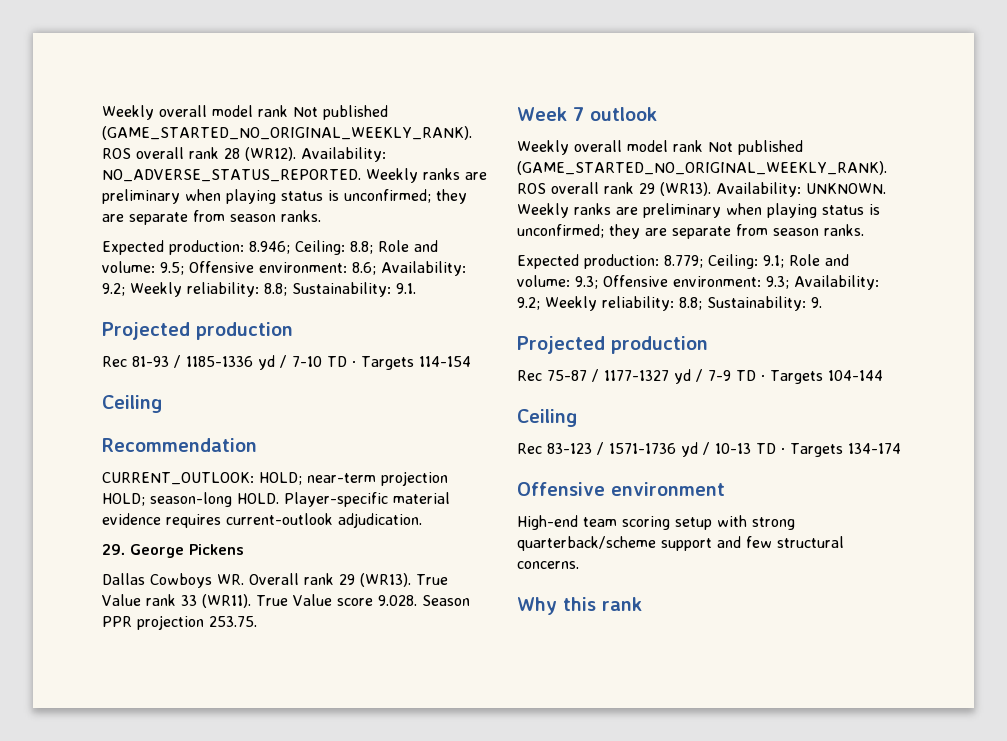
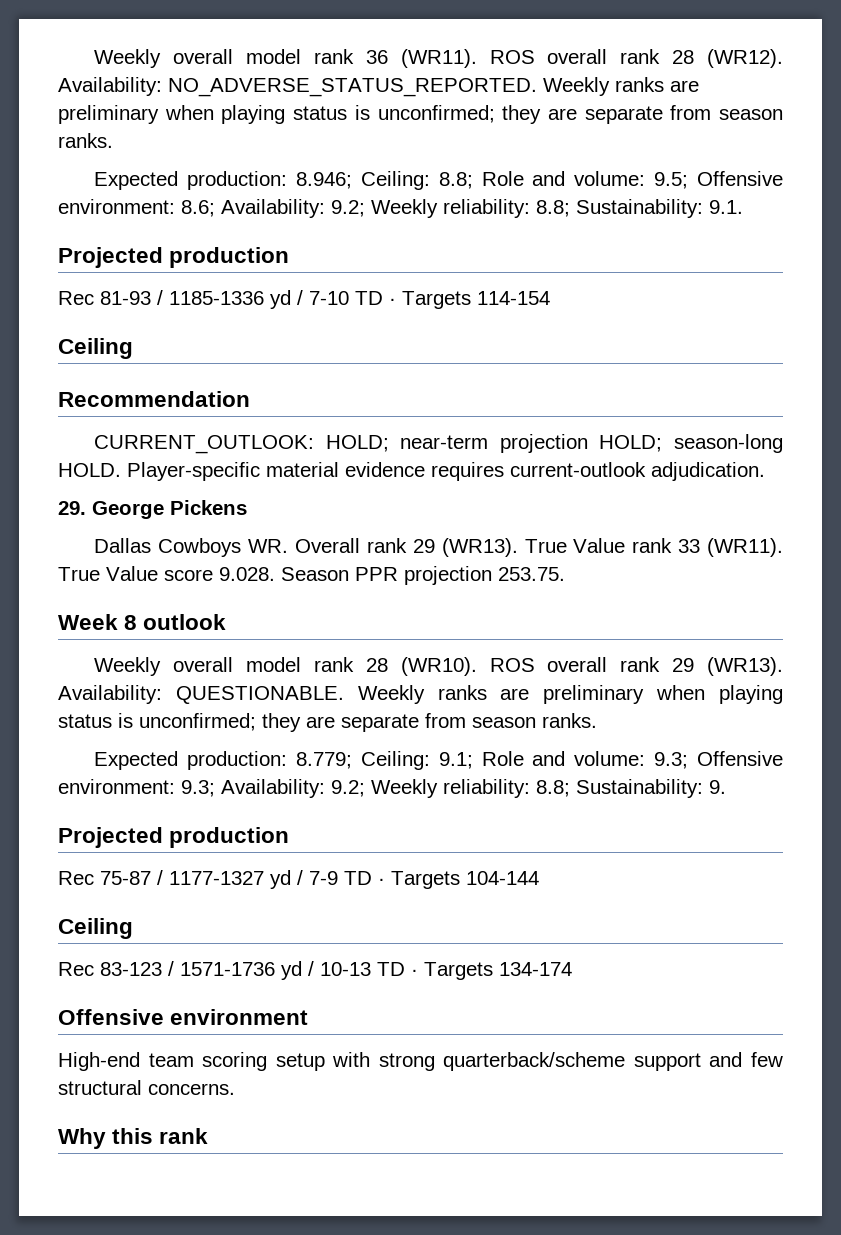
[102,105,388,120] [102,126,472,140] Weekly overall model rank Not published (GAME_STARTED_NO_ORIGINAL_WEEKLY_RANK). -> [94,49,477,68] Weekly overall model rank 36 (WR11).
[572,107,584,121] 7 -> [124,615,138,630] 8
[708,140,803,155] [517,161,887,175] Not published (GAME_STARTED_NO_ORIGINAL_WEEKLY_RANK). -> [365,657,477,676] 28 (WR10).
[806,183,886,194] UNKNOWN. -> [175,686,344,704] QUESTIONABLE.

